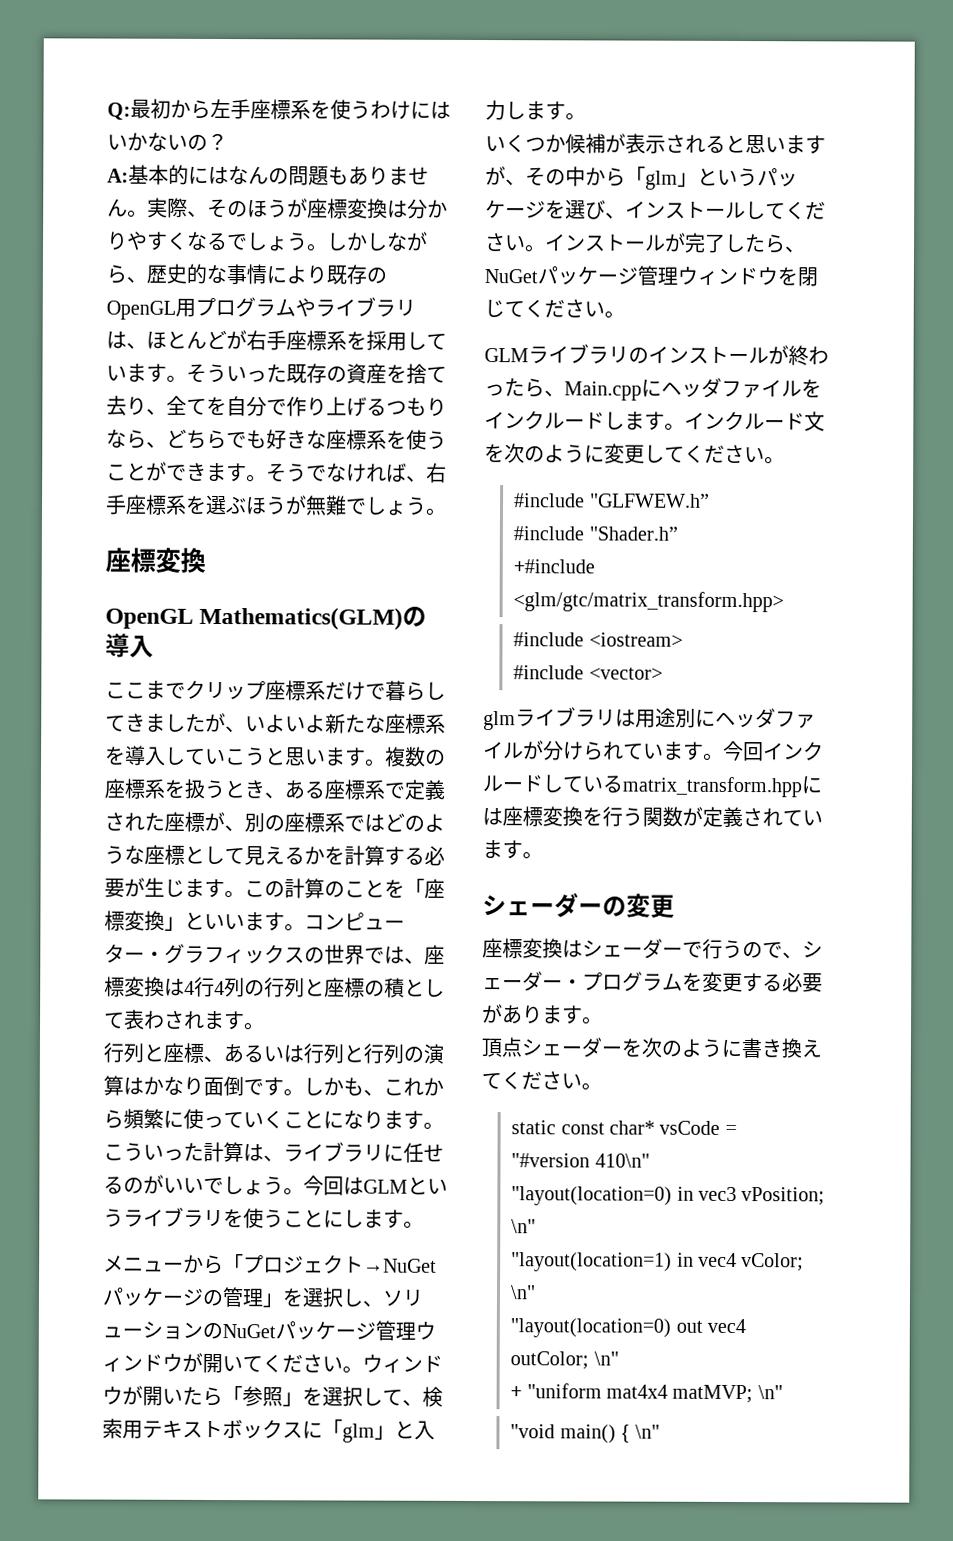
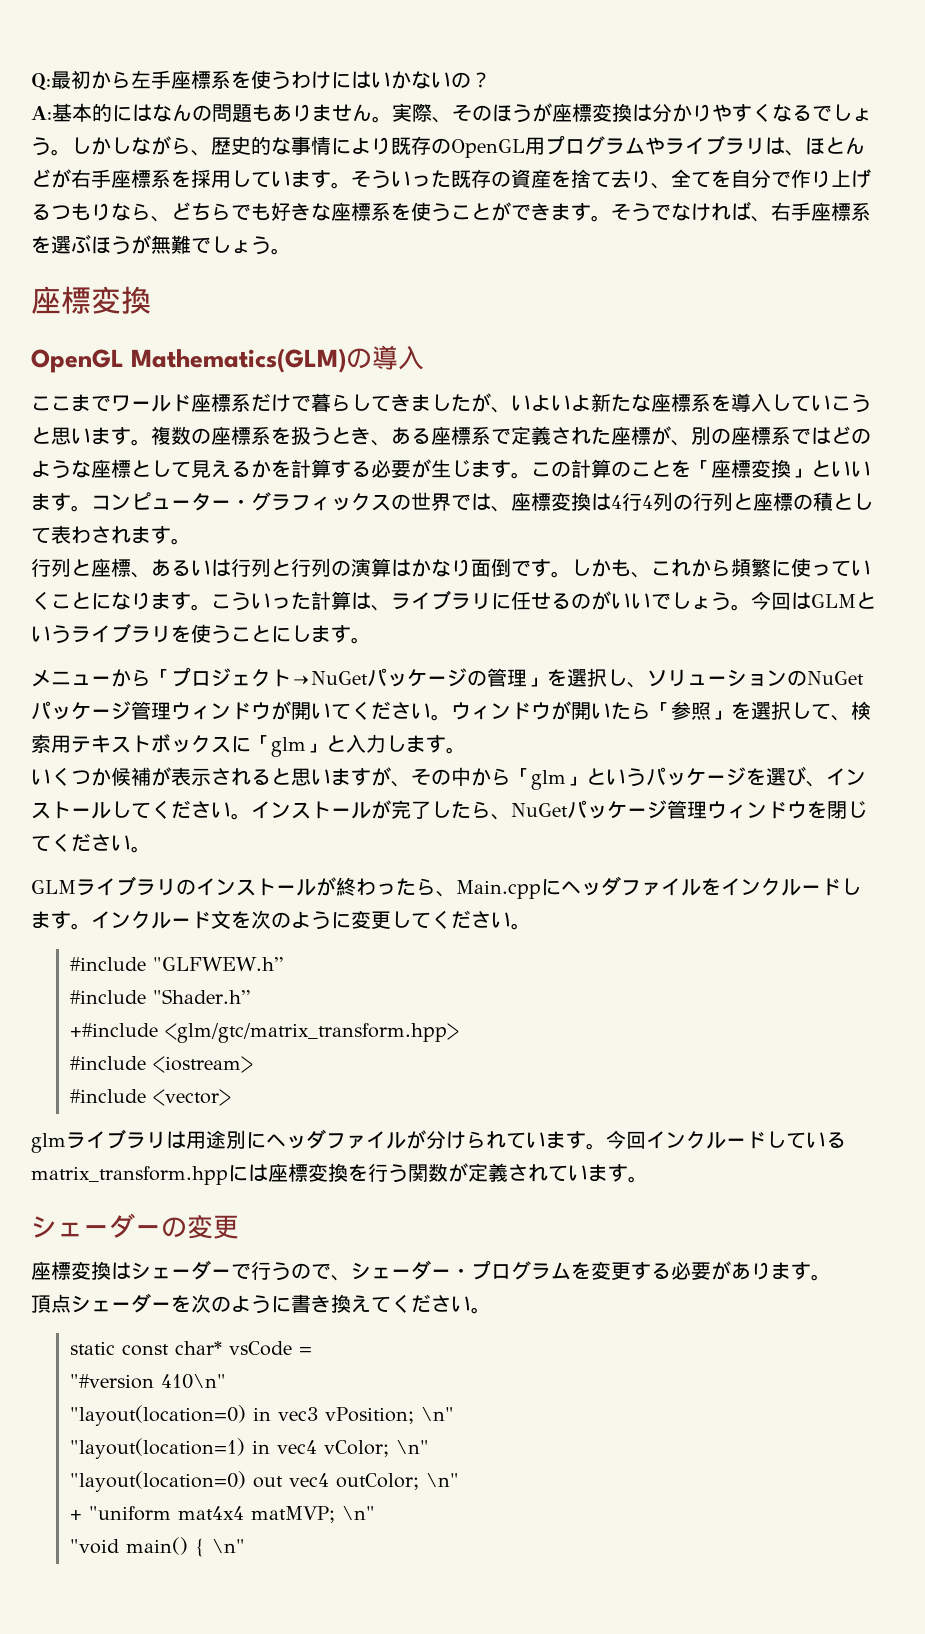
[185,679,266,701] クリップ -> [111,394,191,412] ワールド

